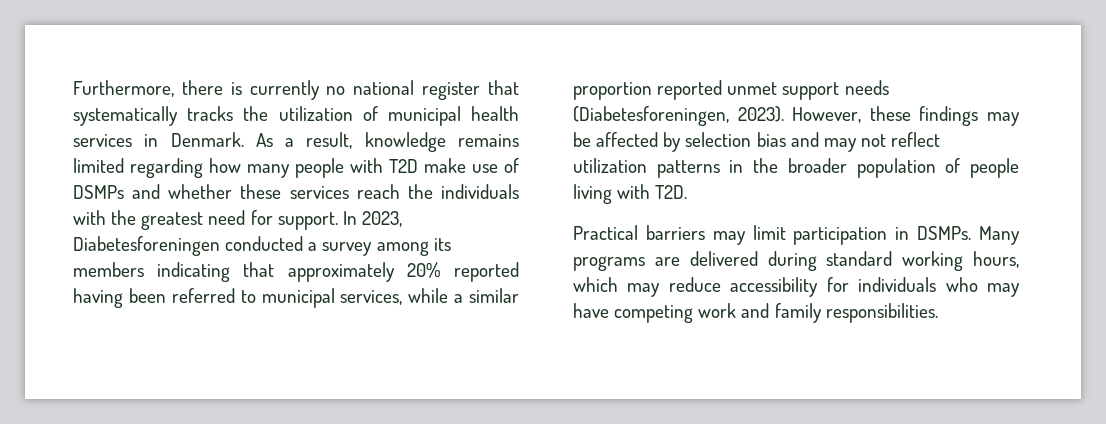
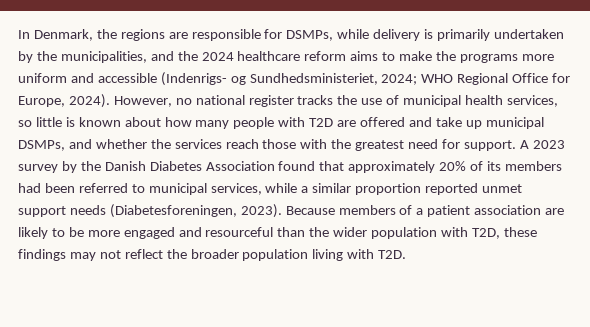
[73,80,320,100] Furthermore, there is currently -> [18,29,564,41] [18,51,554,63] [18,72,571,86] [18,94,172,108] In Denmark, the regions are responsible for DSMPs, while delivery is primarily undertaken by the municipalities, and the 2024 healthcare reform aims to make the programs more uniform and accessible (Indenrigs- og Sundhedsministeriet, 2024; WHO Regional Office for Europe, 2024). However,
[488,80,519,95] [73,106,178,126] that systematically -> (294, 101) none
[278,106,353,121] utilization -> [361,98,383,105] use
[73,132,519,152] [73,158,203,178] services in Denmark. As a result, knowledge remains limited regarding -> [506,95,558,107] [18,117,161,127] services, so little is known about
[424,158,519,173] [73,185,124,199] make use of DSMPs -> [337,117,544,129] [18,140,65,151] are offered and take up municipal DSMPs,
[240,184,282,199] these -> [150,139,171,149] the
[407,184,519,199] the individuals -> [262,139,297,149] those
[342,211,402,227] [73,236,451,256] [73,262,519,282] [73,288,123,308] In 2023, Diabetesforeningen conducted a survey among its members indicating that approximately 20% reported having -> [519,140,565,149] [18,161,562,173] [18,183,41,193] A 2023 survey by the Danish Diabetes Association found that approximately 20% of its members had
[792,106,1020,126] [573,132,941,152] [573,158,744,178] However, these findings may be affected by selection bias and may not reflect utilization patterns in -> [285,205,565,217] [18,227,537,239] [18,249,163,261] Because members of a patient association are likely to be more engaged and resourceful than the wider population with T2D, these findings may not reflect
[945,158,1019,178] of people -> (309, 255) none
[573,225,1020,245] [573,251,1019,271] [573,277,1020,297] [573,303,938,323] // Practical barriers may limit participation in DSMPs. Many programs are delivered during standard working hours, which may reduce accessibility for individuals who may have competing work and family responsibilities. -> (407, 254) none

